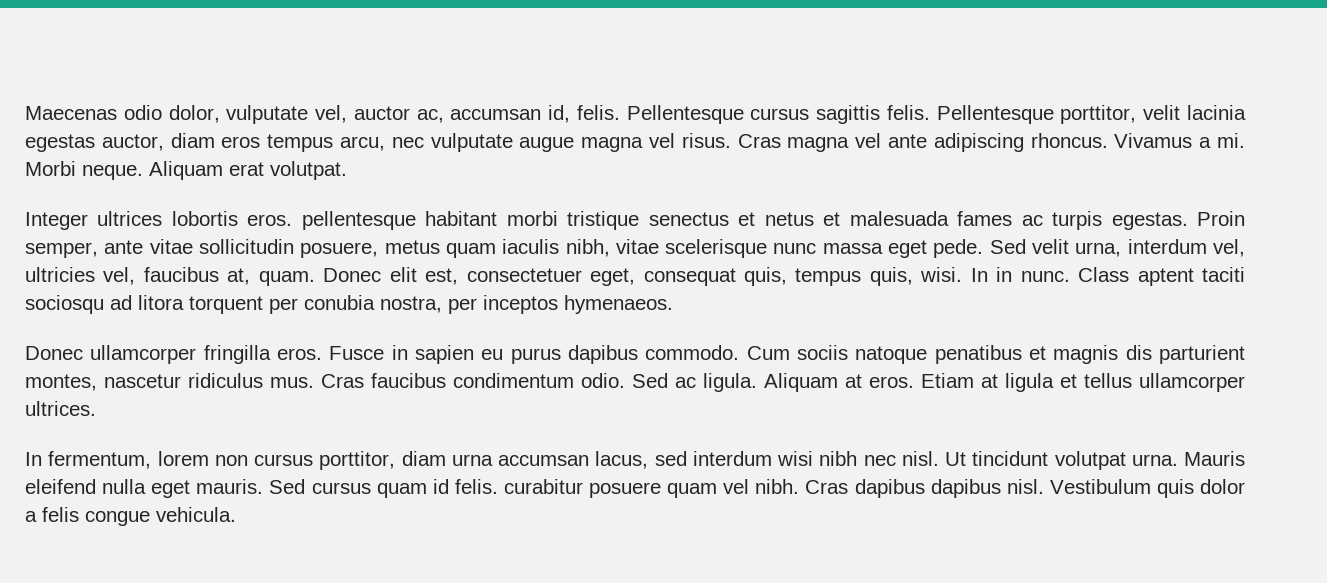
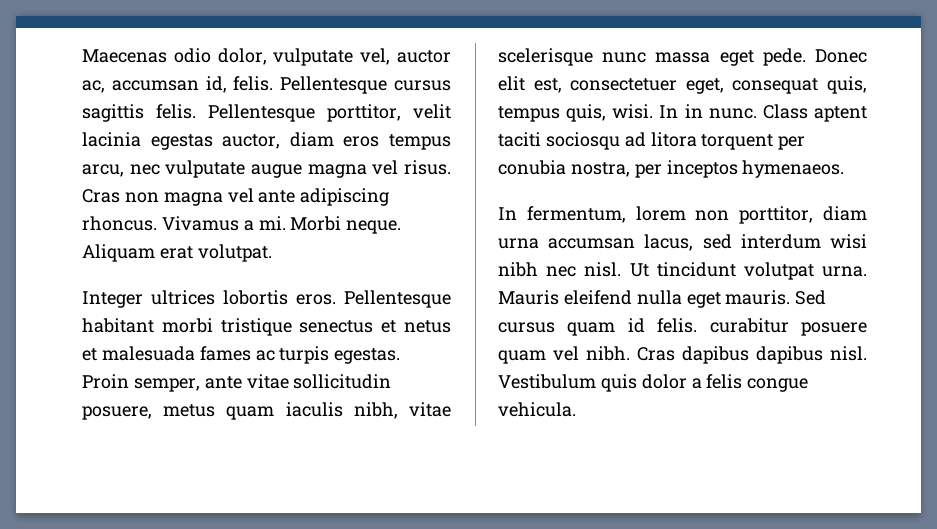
(781, 141) none -> [124,192,159,203] non
[301,211,416,230] pellentesque -> [344,290,451,308] Pellentesque
[989,239,1245,257] [25,267,315,286] Sed velit urna, interdum vel, ultricies vel, faucibus at, quam. -> (806, 57) none
[25,345,1245,364] [25,373,1245,392] [25,401,96,416] // Donec ullamcorper fringilla eros. Fusce in sapien eu purus dapibus commodo. Cum sociis natoque penatibus et magnis dis parturient montes, nascetur ridiculus mus. Cras faucibus condimentum odio. Sed ac ligula. Aliquam at eros. Etiam at ligula et tellus ullamcorper ultrices. -> (845, 169) none
[254,454,313,466] cursus -> (730, 215) none

